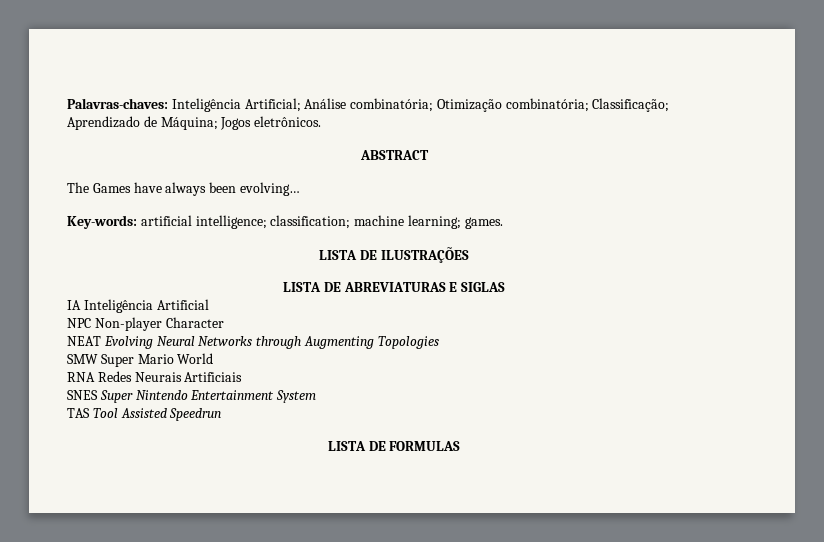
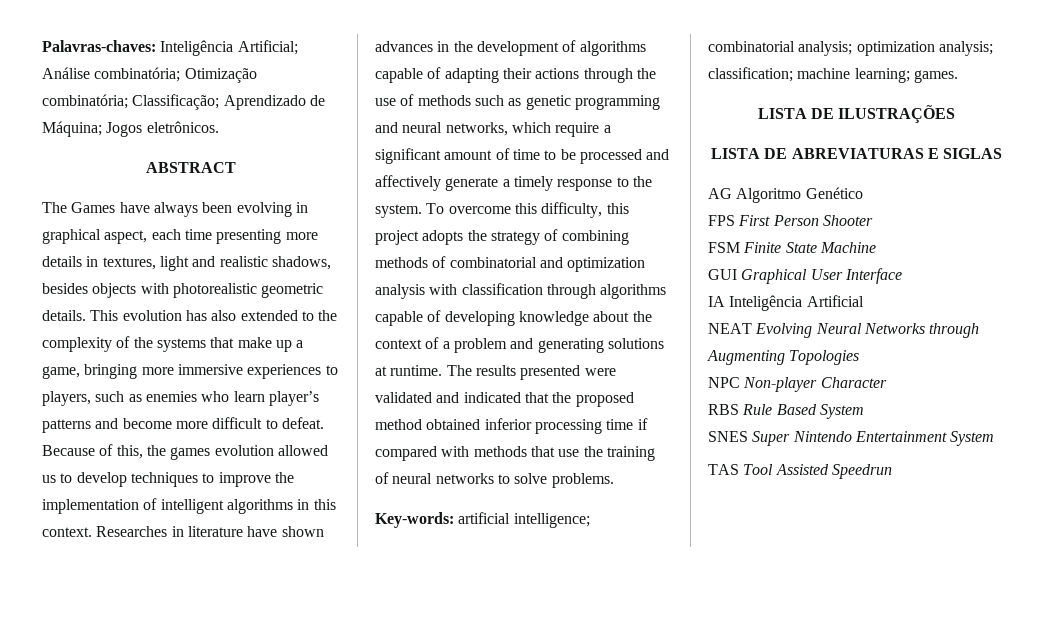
[239,182,300,196] evolving… -> [236,202,308,217] [42,229,318,244] [42,256,331,271] [42,283,324,298] [42,310,338,321] [42,336,304,352] [42,364,338,379] [42,391,319,406] [42,417,324,433] [42,444,328,460] [42,472,294,487] [42,498,336,514] [42,526,324,537] [375,40,646,56] [375,67,656,83] [375,94,660,110] [375,122,611,137] [375,148,670,164] [375,175,652,191] [375,202,629,218] [375,229,629,245] [375,256,646,272] [375,283,667,299] [375,310,652,326] [375,337,664,353] [375,365,616,380] [375,392,634,407] [375,418,648,434] [375,446,655,461] [375,472,614,488] evolving in graphical aspect, each time presenting more details in textures, light and realistic shadows, besides objects with photorealistic geometric details. This evolution has also extended to the complexity of the systems that make up a game, bringing more immersive experiences to players, such as enemies who learn player’s patterns and become more difficult to defeat. Because of this, the games evolution allowed us to develop techniques to improve the implementation of intelligent algorithms in this context. Researches in literature have shown advances in the development of algorithms capable of adapting their actions through the use of methods such as genetic programming and neural networks, which require a significant amount of time to be processed and affectively generate a timely response to the system. To overcome this difficulty, this project adopts the strategy of combining methods of combinatorial and optimization analysis with classification through algorithms capable of developing knowledge about the context of a problem and generating solutions at runtime. The results presented were validated and indicated that the proposed method obtained inferior processing time if compared with methods that use the training of neural networks to solve problems.
(267, 222) none -> [708,41,993,56] combinatorial analysis; optimization analysis;
(506, 287) none -> [708,187,863,203] [708,215,873,226] [708,242,876,253] [708,268,902,284] // AG Algoritmo Genético // FPS First Person Shooter // FSM Finite State Machine // GUI Graphical User Interface
[67,317,224,331] // NPC Non-player Character -> (864, 301) none
[67,353,214,367] [67,371,243,382] SMW Super Mario World // RNA Redes Neurais Artificiais -> [708,377,887,392] [708,404,864,419] NPC Non-player Character // RBS Rule Based System
[327,441,461,451] // LISTA DE FORMULAS -> (892, 471) none

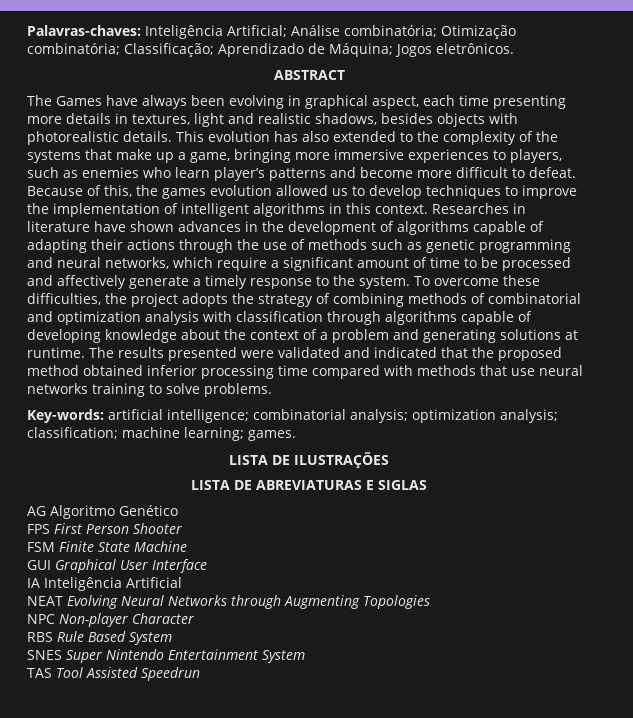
[261,283,324,298] geometric -> (119, 138) none
[514,202,629,218] this difficulty, this -> [502,275,540,286] [27,293,127,305] these difficulties, the
[637,418,648,430] if -> (308, 370) none
[583,446,655,461] [375,472,389,484] the training of -> (535, 372) none
(494, 478) none -> [92,383,145,397] training

